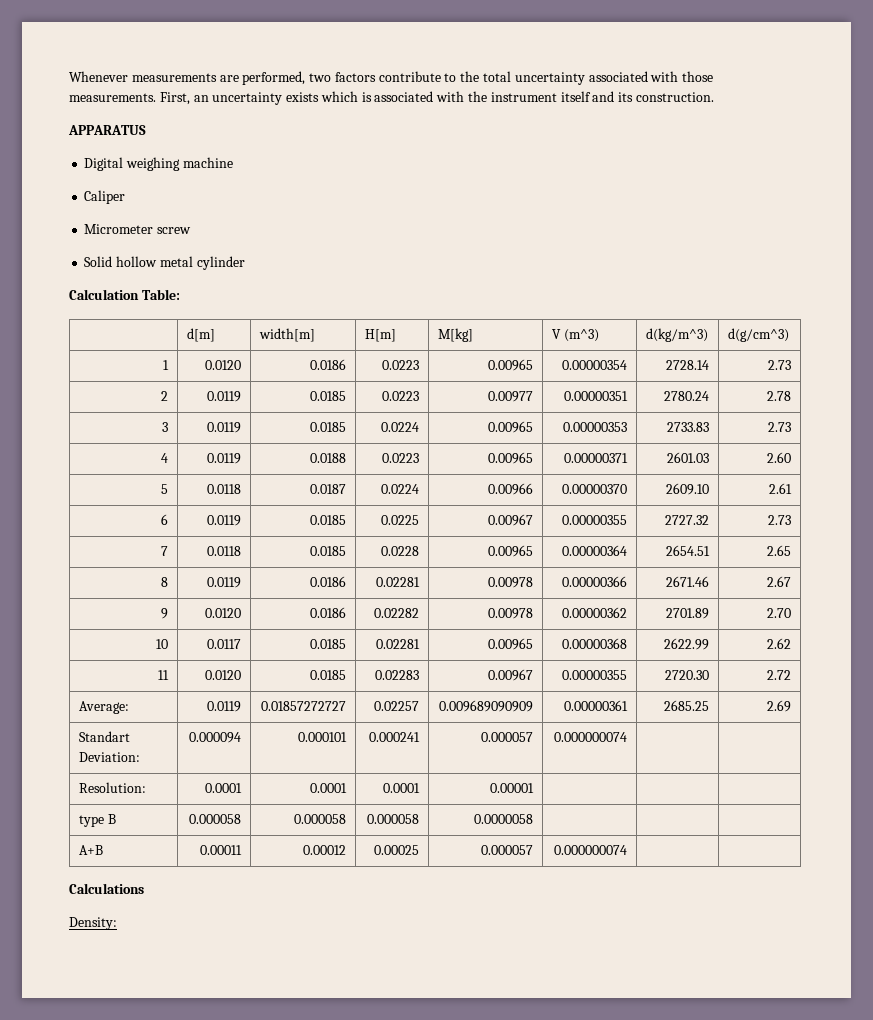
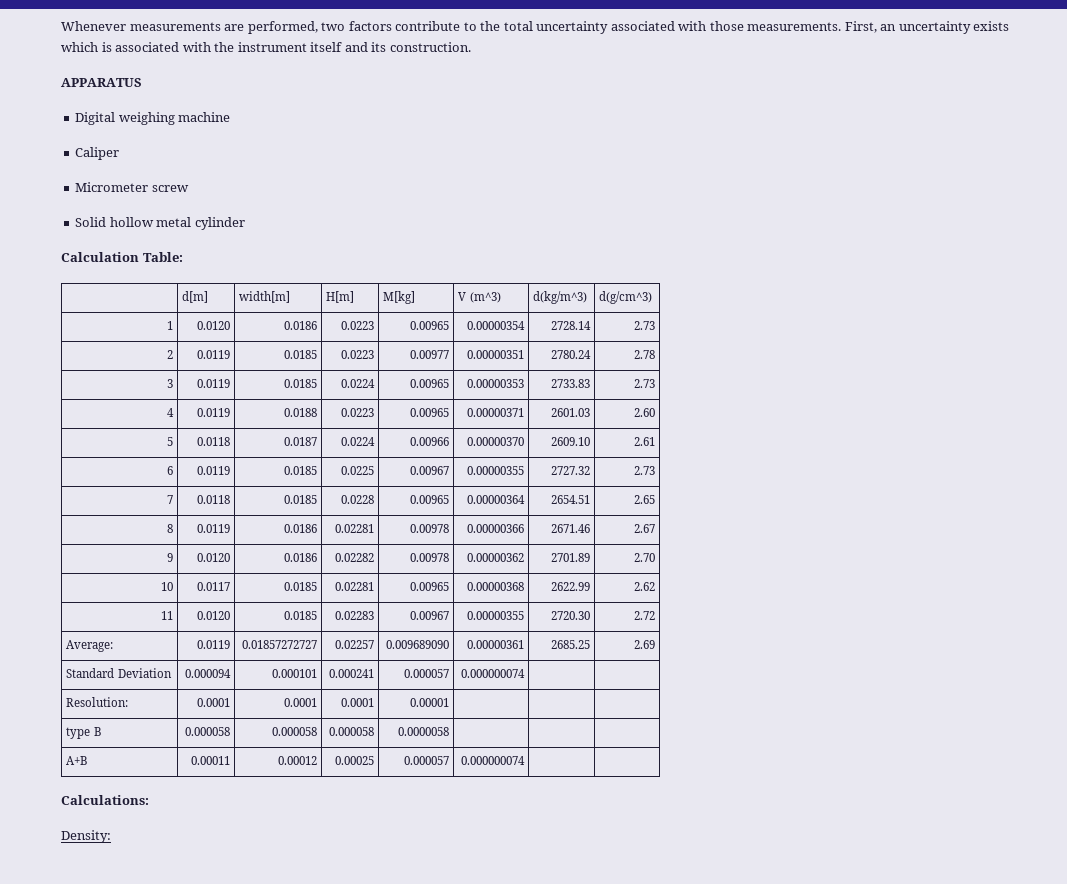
[439,700,534,712] 0.009689090909 -> [385,640,449,649] 0.009689090
[78,731,130,742] [78,752,140,762] Standart Deviation: -> [66,668,172,678] Standard Deviation
[69,883,144,894] Calculations -> [61,795,149,805] Calculations:

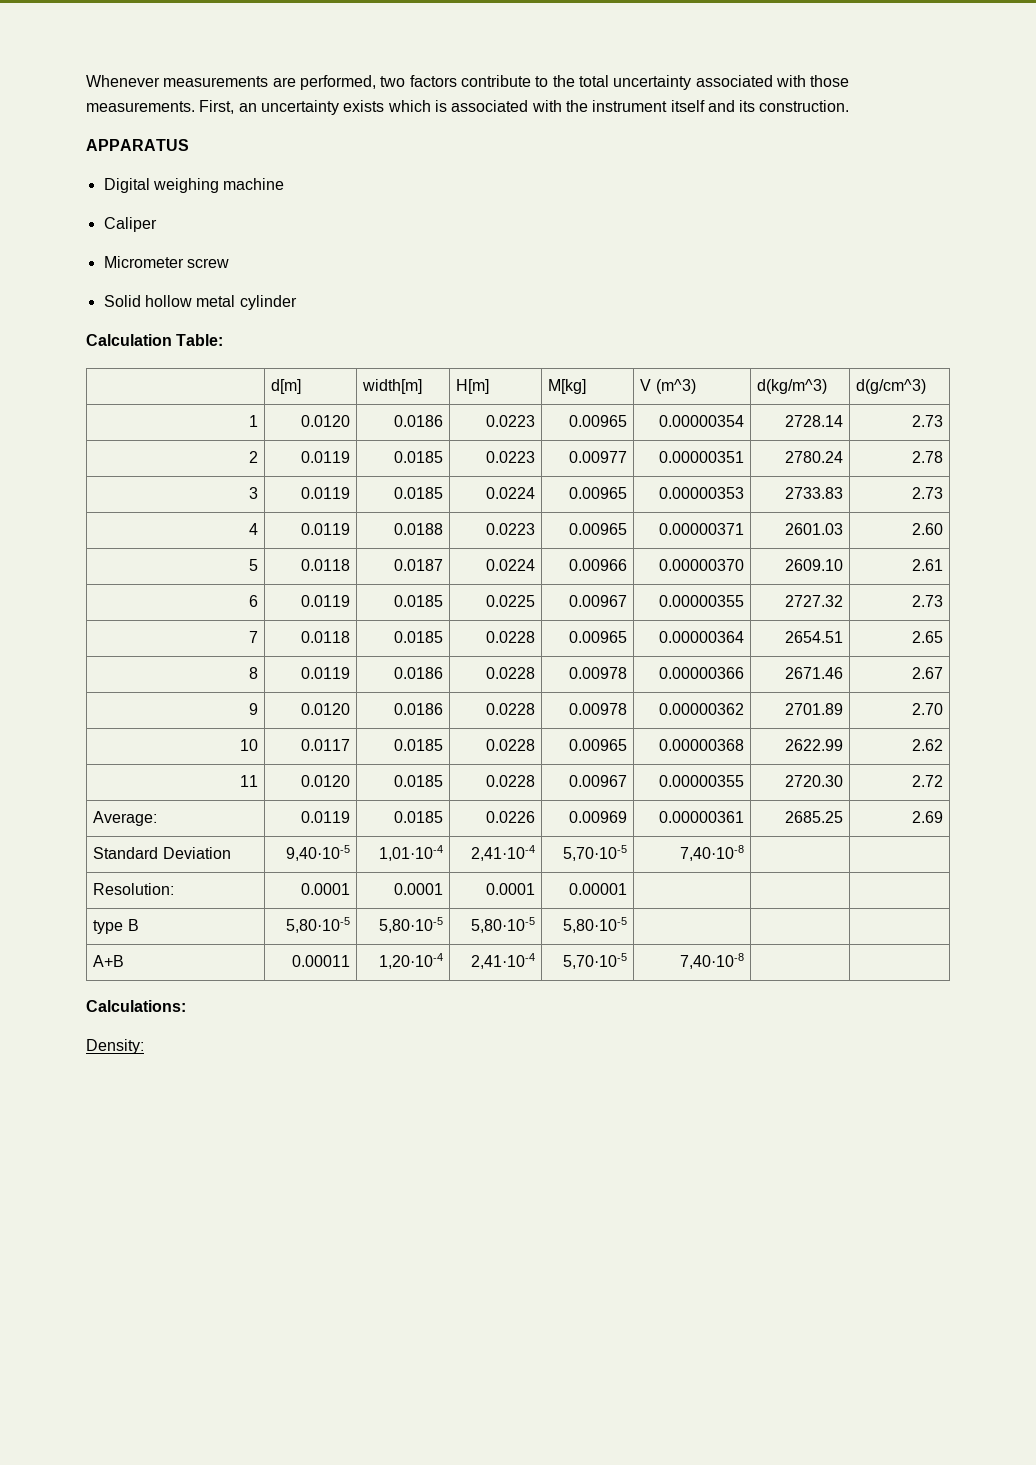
[334,524,374,533] 0.02281 -> [485,667,535,679] 0.0228
[334,553,374,562] 0.02282 -> [485,703,535,715] 0.0228
[334,582,374,591] 0.02281 -> [485,739,535,751] 0.0228
[334,611,374,620] 0.02283 -> [485,775,535,787] 0.0228
[241,640,317,649] [334,640,374,649] [385,640,449,649] 0.01857272727 | 0.02257 | 0.009689090 -> [393,811,443,823] [485,811,535,823] [568,811,627,823] 0.0185 | 0.0226 | 0.00969
[184,669,231,678] [271,669,317,678] [328,669,374,678] [403,669,449,678] [460,669,525,678] 0.000094 | 0.000101 | 0.000241 | 0.000057 | 0.000000074 -> [285,845,350,861] [378,845,443,861] [470,845,535,861] [562,845,627,861] [679,845,744,861] 9,40·10-5 | 1,01·10-4 | 2,41·10-4 | 5,70·10-5 | 7,40·10-8
[184,727,230,736] [271,727,317,736] [328,727,374,736] [397,727,449,736] [66,756,89,765] [190,756,230,765] [277,756,317,765] [334,756,374,765] [403,756,449,765] [460,756,525,765] 0.000058 | 0.000058 | 0.000058 | 0.0000058 | | | // A+B | 0.00011 | 0.00012 | 0.00025 | 0.000057 | 0.000000074 -> [285,917,350,933] [378,917,443,933] [470,917,535,933] [562,917,627,933] [93,955,125,967] [291,955,350,967] [378,953,443,969] [470,953,535,969] [562,953,627,969] [679,953,744,969] 5,80·10-5 | 5,80·10-5 | 5,80·10-5 | 5,80·10-5 | | | // A+B | 0.00011 | 1,20·10-4 | 2,41·10-4 | 5,70·10-5 | 7,40·10-8

